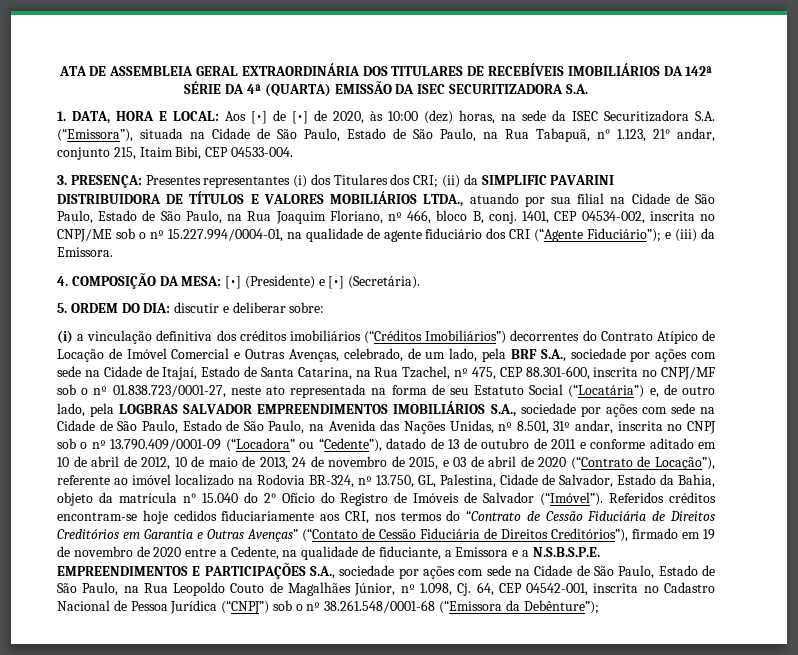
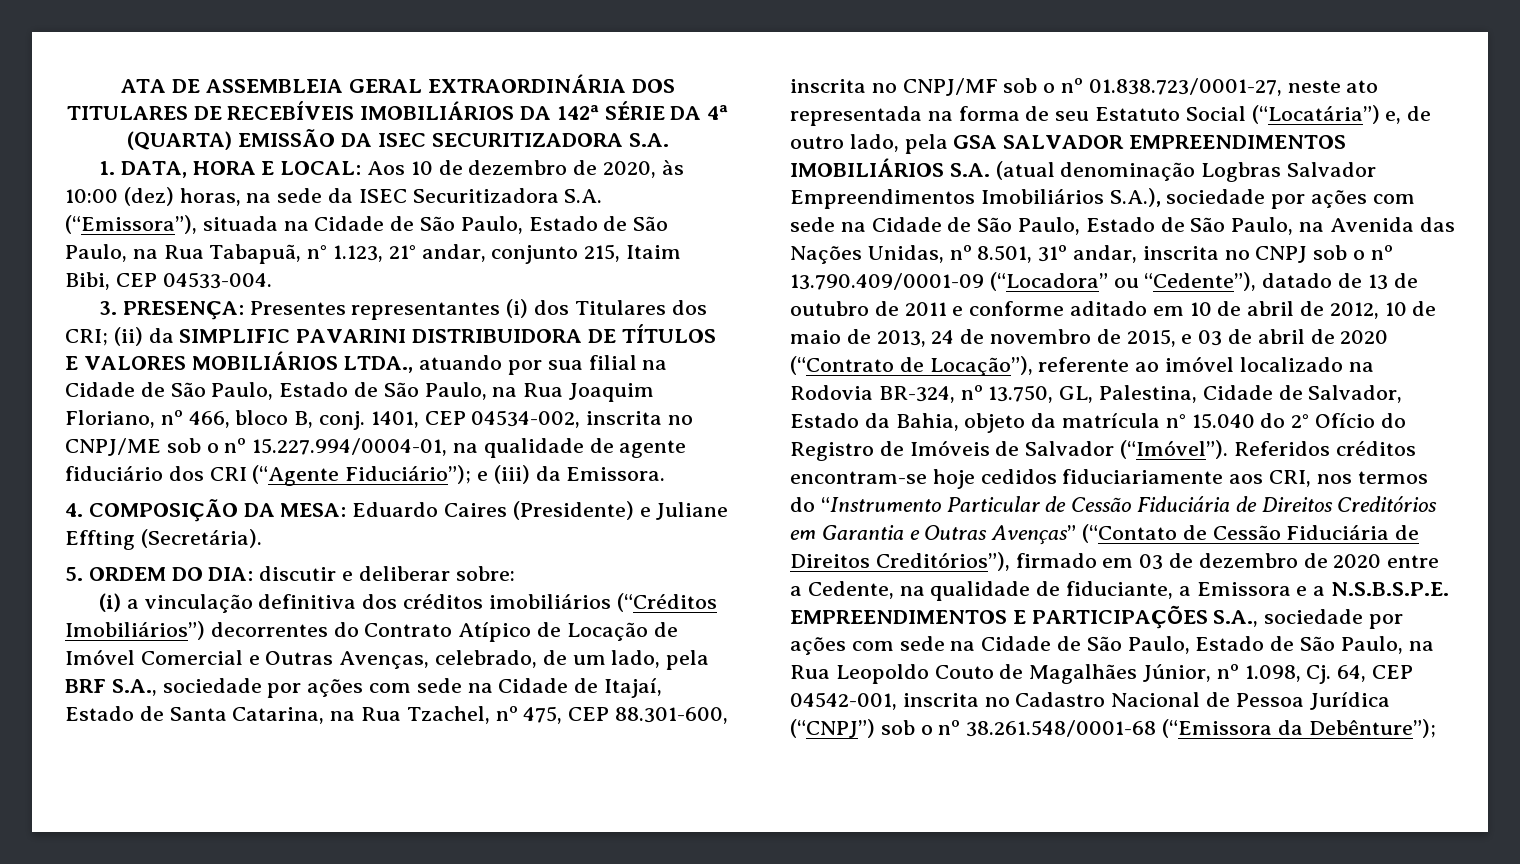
[251,110,308,124] [•] de [•] -> [410,160,568,175] 10 de dezembro
[225,275,345,289] [•] (Presidente) e [•] -> [352,501,729,520] [65,530,135,550] Eduardo Caires (Presidente) e Juliane Effting
[119,404,179,414] LOGBRAS -> [953,135,998,149] GSA
[490,404,516,417] S.A., -> [949,161,1377,182] [790,188,1161,209] S.A. (atual denominação Logbras Salvador Empreendimentos Imobiliários S.A.),
[466,510,522,521] “Contrato -> [820,496,1040,512] “Instrumento Particular
[703,529,715,540] [57,546,133,557] 19 de novembro -> [1139,553,1298,570] 03 de dezembro

